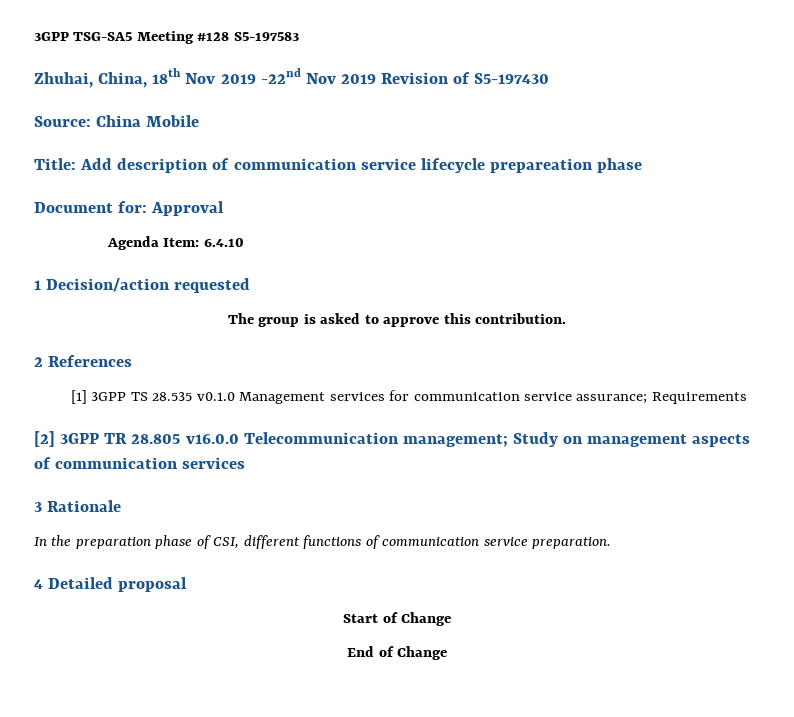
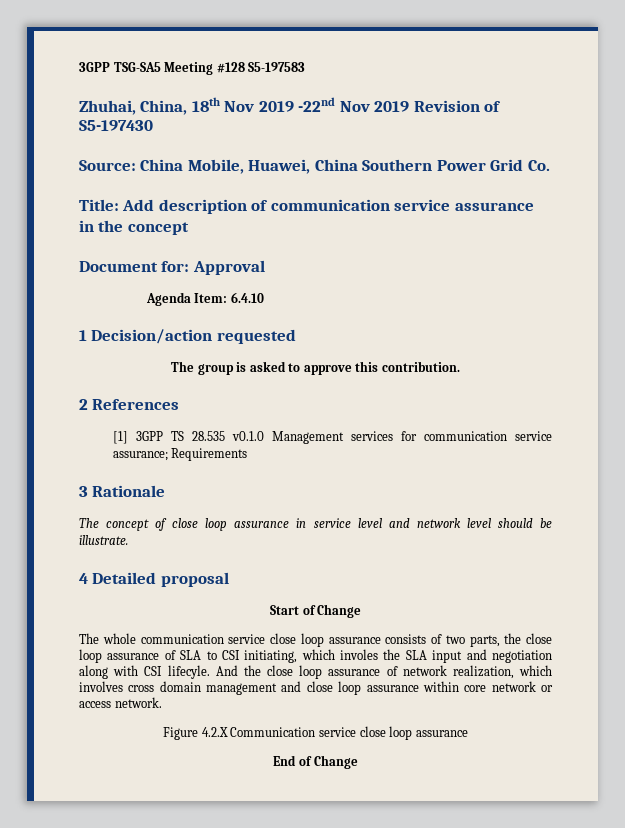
[146,115,200,127] Mobile -> [187,159,550,174] Mobile, Huawei, China Southern Power Grid Co.
[420,158,643,173] lifecycle prepareation phase -> [454,202,534,211] [79,220,189,235] assurance in the concept
[34,431,751,447] [34,457,246,469] [34,500,122,512] [34,535,612,549] [2] 3GPP TR 28.805 v16.0.0 Telecommunication management; Study on management aspects of communication services // 3 Rationale // In the preparation phase of CSI, different functions of communication service preparation. -> [79,485,166,497] [79,518,553,531] [79,535,128,545] 3 Rationale // The concept of close loop assurance in service level and network level should be illustrate.
(451, 619) none -> [79,633,552,647] [79,649,552,663] [79,665,552,679] [79,681,553,695] [79,697,162,708] [163,726,468,740] // The whole communication service close loop assurance consists of two parts, the close loop assurance of SLA to CSI initiating, which involes the SLA input and negotiation along with CSI lifecyle. And the close loop assurance of network realization, which involves cross domain management and close loop assurance within core network or access network. // Figure 4.2.X Communication service close loop assurance

